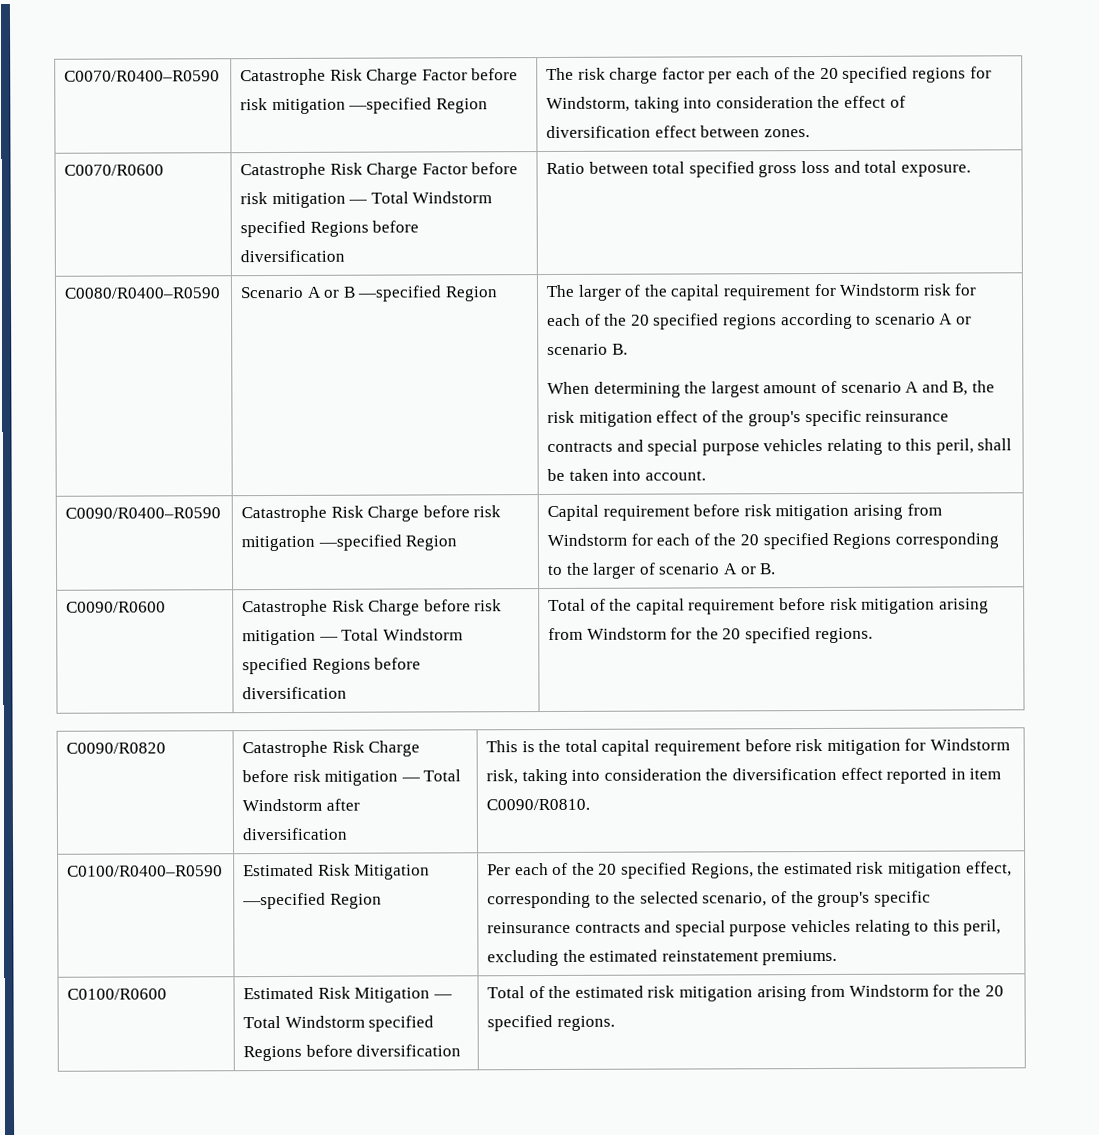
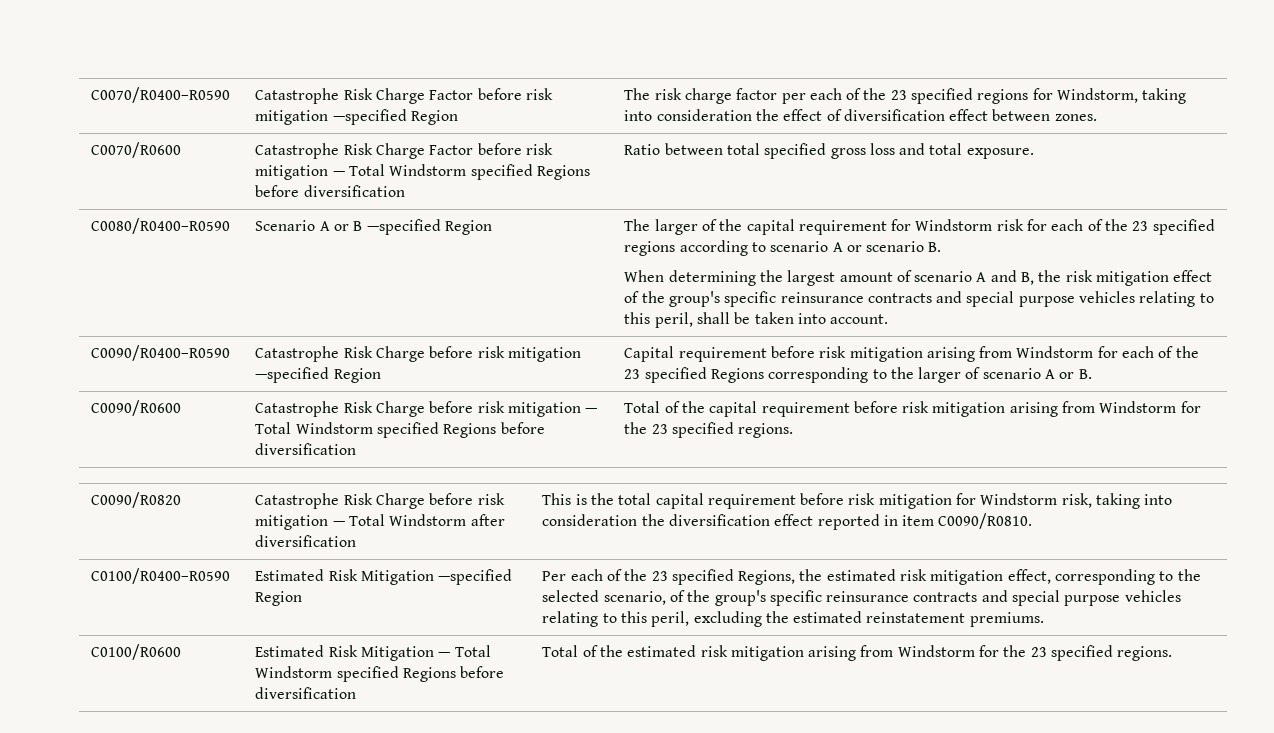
[819,67,839,80] 20 -> [890,90,907,100] 23
[630,314,650,326] 20 -> [1132,221,1149,231] 23
[740,534,760,546] 20 -> [624,369,641,379] 23
[722,628,742,640] 20 -> [651,424,668,434] 23
[598,863,618,875] 20 -> [651,571,668,581] 23
[984,985,1004,997] 20 -> [1030,647,1047,657] 23

